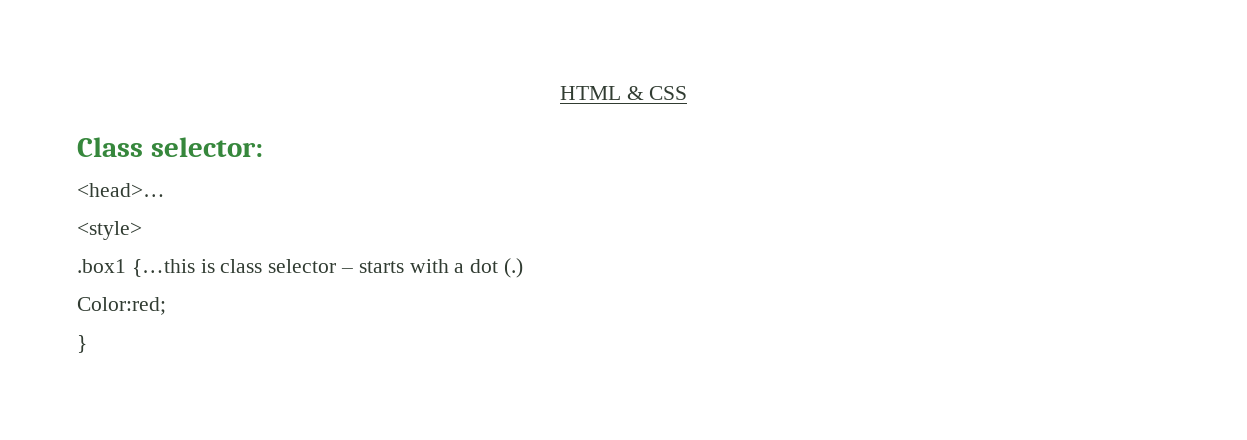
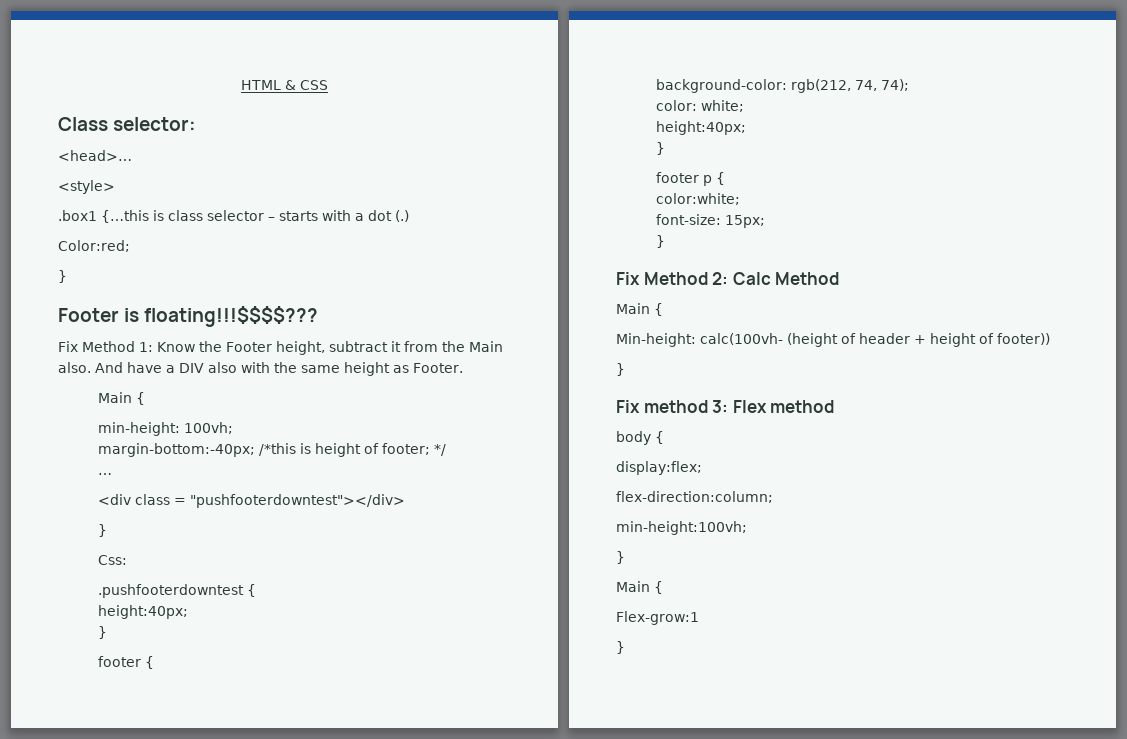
(87, 344) none -> [58,306,319,327] [58,341,503,355] [58,362,463,376] [97,392,145,405] [97,422,233,436] [97,443,446,457] [97,473,112,475] [97,494,405,508] [97,524,107,537] [97,555,127,565] [97,584,256,598] [97,605,188,619] [97,626,107,639] [97,656,154,669] [655,79,909,93] [655,100,744,112] [655,121,746,135] [655,142,665,155] [655,172,725,186] [655,193,740,205] [655,214,765,228] [655,235,665,248] [616,272,840,285] [616,303,663,316] [616,333,1050,347] [616,363,625,376] [616,400,835,413] [616,431,664,445] [616,461,702,475] [616,491,773,503] [616,521,747,535] [616,551,625,564] [616,581,663,594] [616,611,699,625] [616,641,625,654] // Footer is floating!!!$$$$??? // Fix Method 1: Know the Footer height, subtract it from the Main also. And have a DIV also with the same height as Footer. // Main { // min-height: 100vh; // margin-bottom:-40px; /*this is height of footer; */ // … // <div class = "pushfooterdowntest"></div> // } // Css: // .pushfooterdowntest { // height:40px; // } // footer { // background-color: rgb(212, 74, 74); // color: white; // height:40px; // } // footer p { // color:white; // font-size: 15px; // } // Fix Method 2: Calc Method // Main { // Min-height: calc(100vh- (height of header + height of footer)) // } // Fix method 3: Flex method // body { // display:flex; // flex-direction:column; // min-height:100vh; // } // Main { // Flex-grow:1 // }

